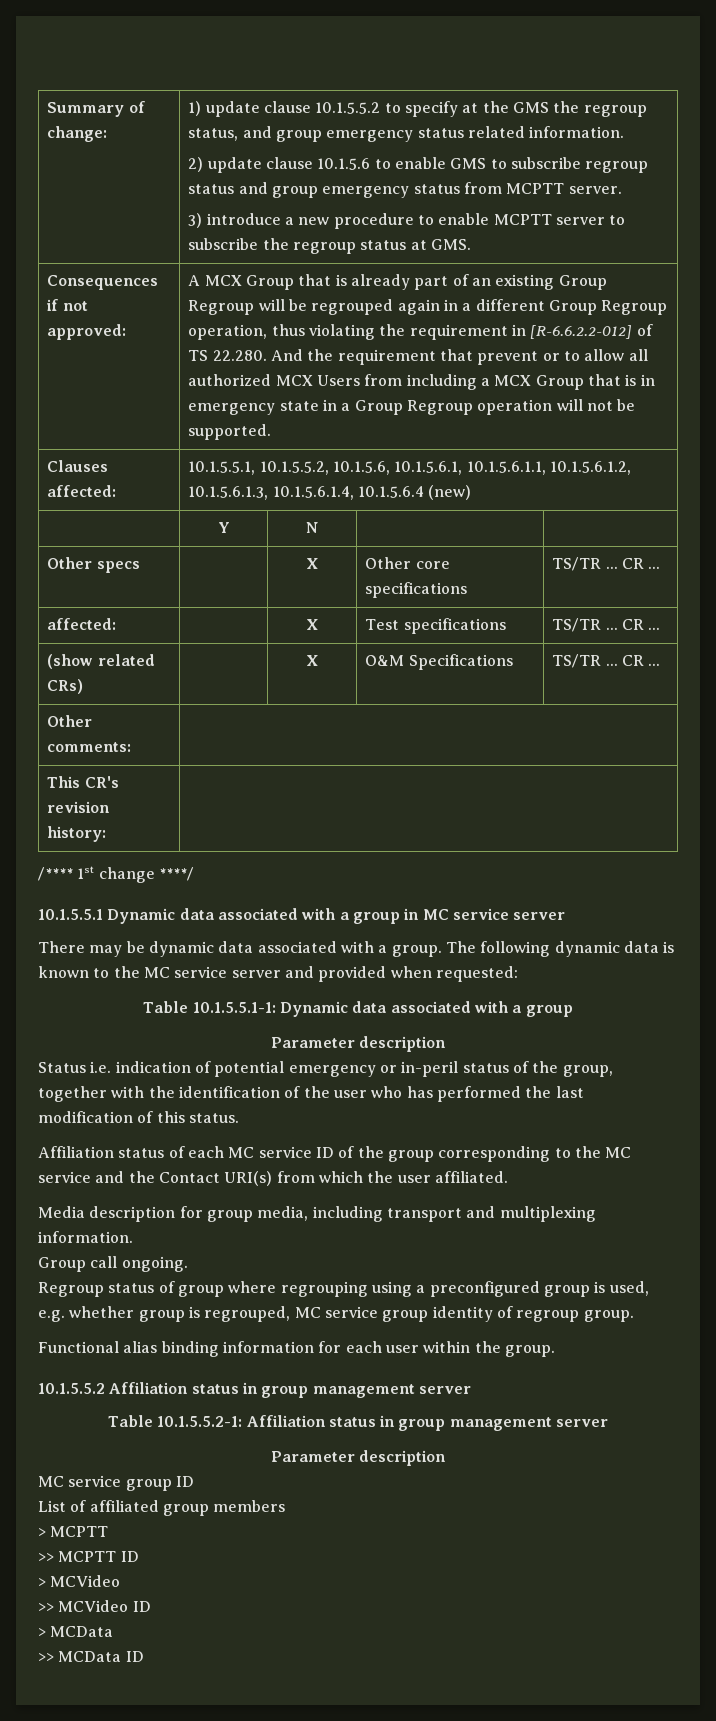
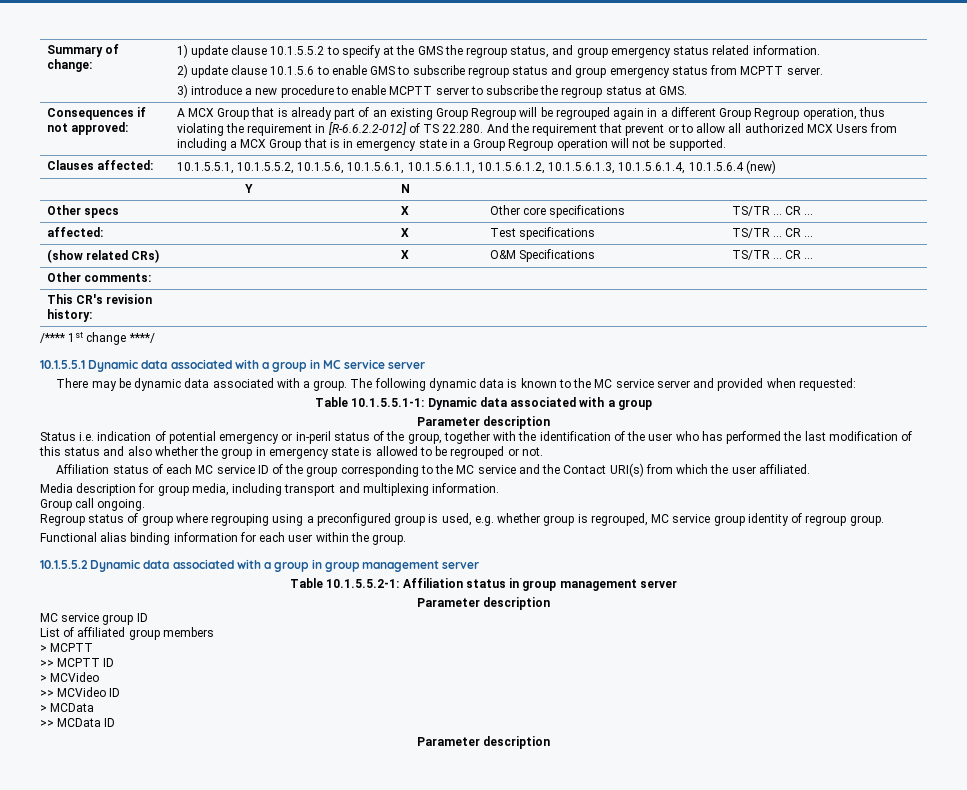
[188,1113,239,1123] status. -> [64,446,543,459] status and also whether the group in emergency state is allowed to be regrouped or not.
[109,1382,239,1394] Affiliation status -> [90,559,310,572] Dynamic data associated with a group
(144, 1656) none -> [416,736,551,749] // Parameter description

